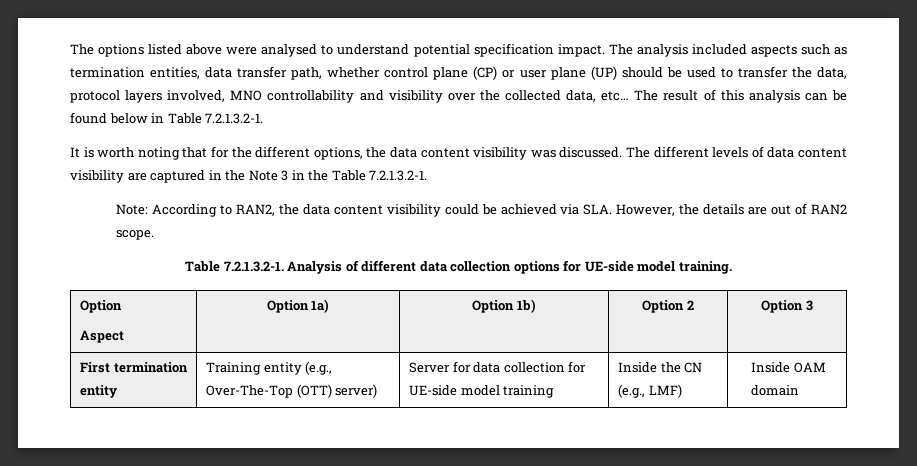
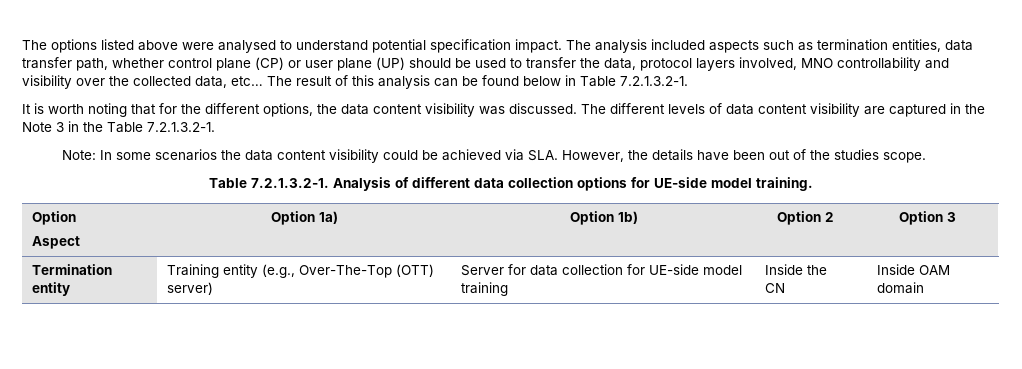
[151,204,275,217] According to RAN2, -> [99,149,217,161] In some scenarios
[748,203,847,215] are out of RAN2 -> [696,149,879,161] have been out of the studies
[80,362,188,373] First termination -> [32,264,113,275] Termination
[618,384,682,398] (e.g., LMF) -> (786, 288) none

